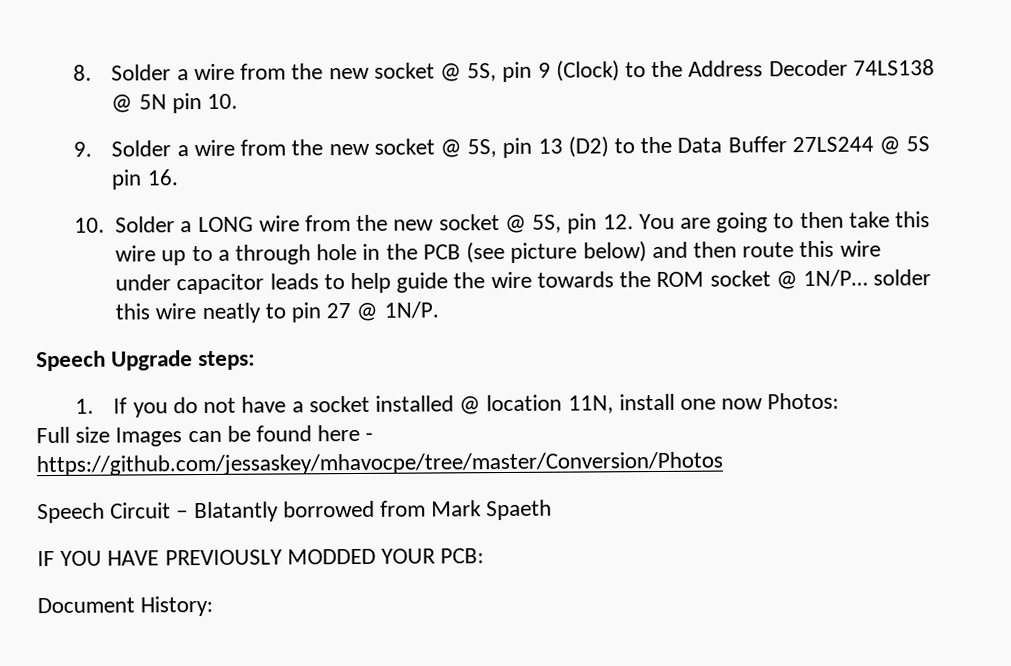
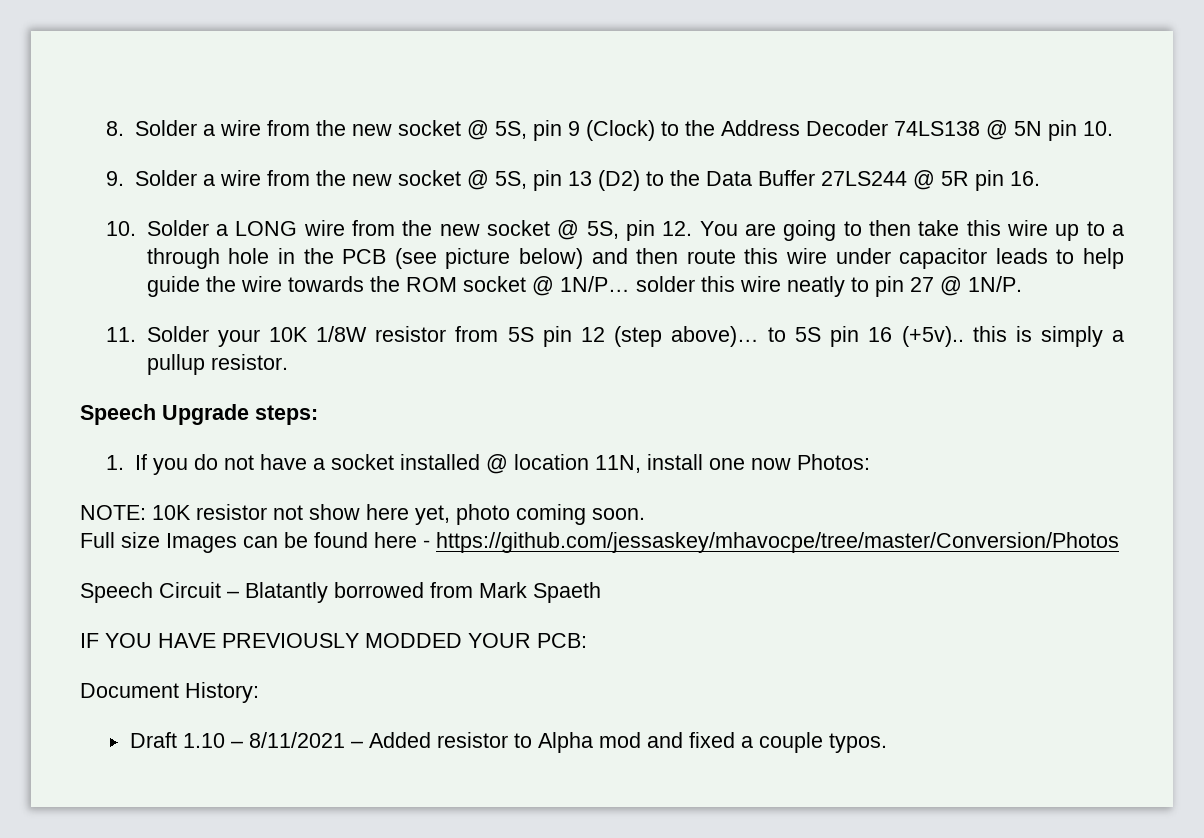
[906,136,931,152] 5S -> [940,171,969,186] 5R
(439, 310) none -> [106,326,1124,347] [146,354,288,375] // 11. Solder your 10K 1/8W resistor from 5S pin 12 (step above)… to 5S pin 16 (+5v).. this is simply a pullup resistor.
(840, 401) none -> [80,504,645,525] // NOTE: 10K resistor not show here yet, photo coming soon.
(214, 606) none -> [129,732,887,753] // Draft 1.10 – 8/11/2021 – Added resistor to Alpha mod and fixed a couple typos.

